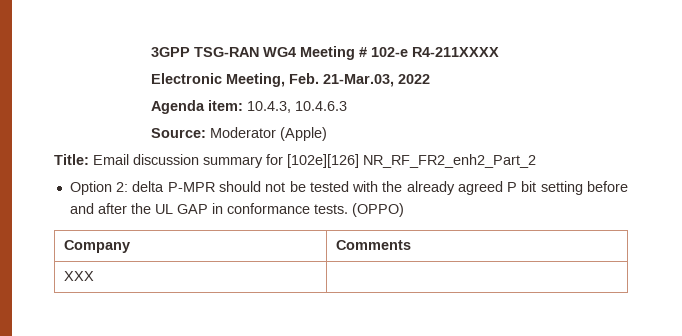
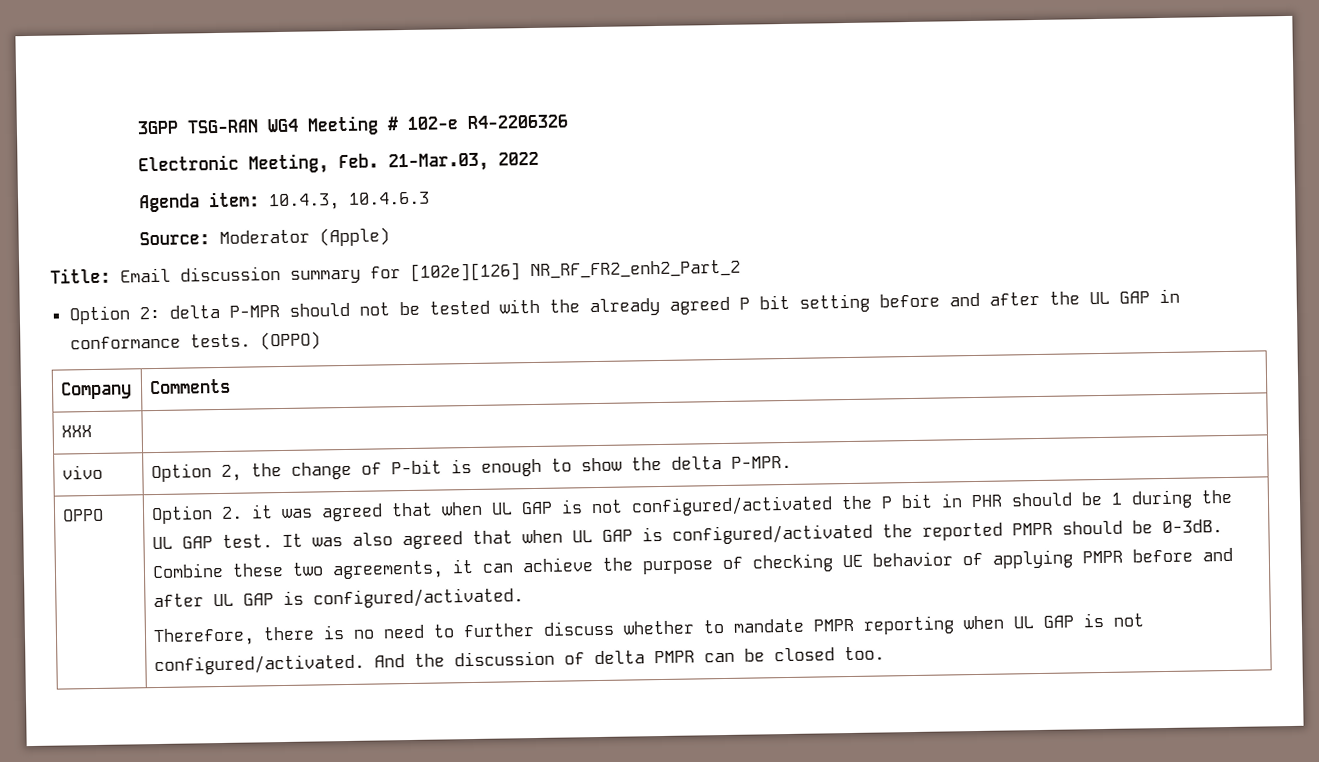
[412,47,500,57] R4-211XXXX -> [466,114,568,130] R4-2206326
(94, 276) none -> [62,464,104,480] [151,455,793,483] [62,508,105,522] [151,489,1234,525] [152,519,1224,550] [152,547,1234,580] [153,587,525,609] [153,612,1145,647] [154,646,886,676] // vivo | Option 2, the change of P-bit is enough to show the delta P-MPR. // OPPO | Option 2. it was agreed that when UL GAP is not configured/activated the P bit in PHR should be 1 during the UL GAP test. It was also agreed that when UL GAP is configured/activated the reported PMPR should be 0-3dB. Combine these two agreements, it can achieve the purpose of checking UE behavior of applying PMPR before and after UL GAP is configured/activated. // Therefore, there is no need to further discuss whether to mandate PMPR reporting when UL GAP is not configured/activated. And the discussion of delta PMPR can be closed too.

